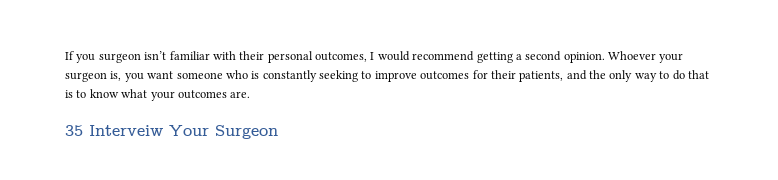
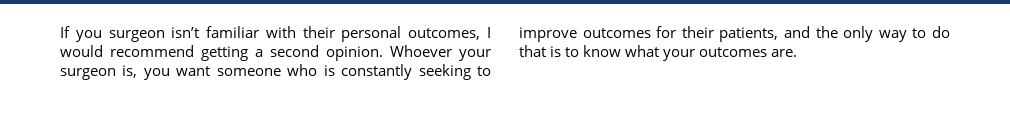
[65,125,278,139] // 35 Interveiw Your Surgeon -> (798, 53) none

